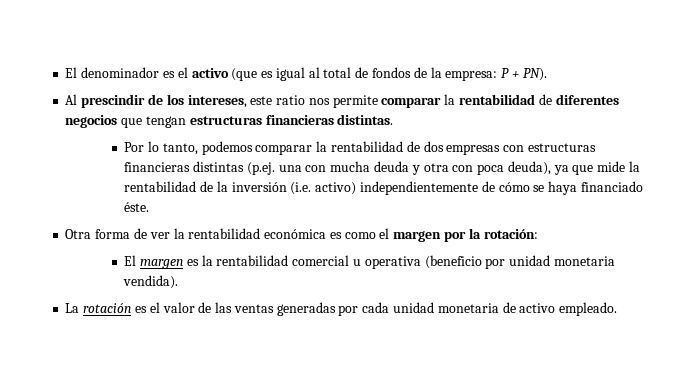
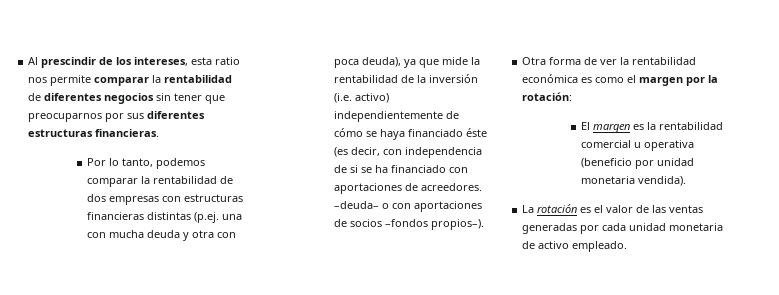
[65,67,547,81] El denominador es el activo (que es igual al total de fondos de la empresa: P + PN). // -> (28, 61) none
[250,96,273,105] este -> [191,57,213,65] esta
[121,114,394,128] que tengan estructuras financieras distintas. -> [156,93,226,104] [28,111,206,122] [28,129,160,137] sin tener que preocuparnos por sus diferentes estructuras financieras.
[124,202,150,212] éste. -> [466,128,488,137] [334,147,483,158] [334,165,469,173] [334,183,483,194] [334,201,483,212] [334,219,485,230] éste (es decir, con independencia de si se ha financiado con aportaciones de acreedores. –deuda– o con aportaciones de socios –fondos propios–).

